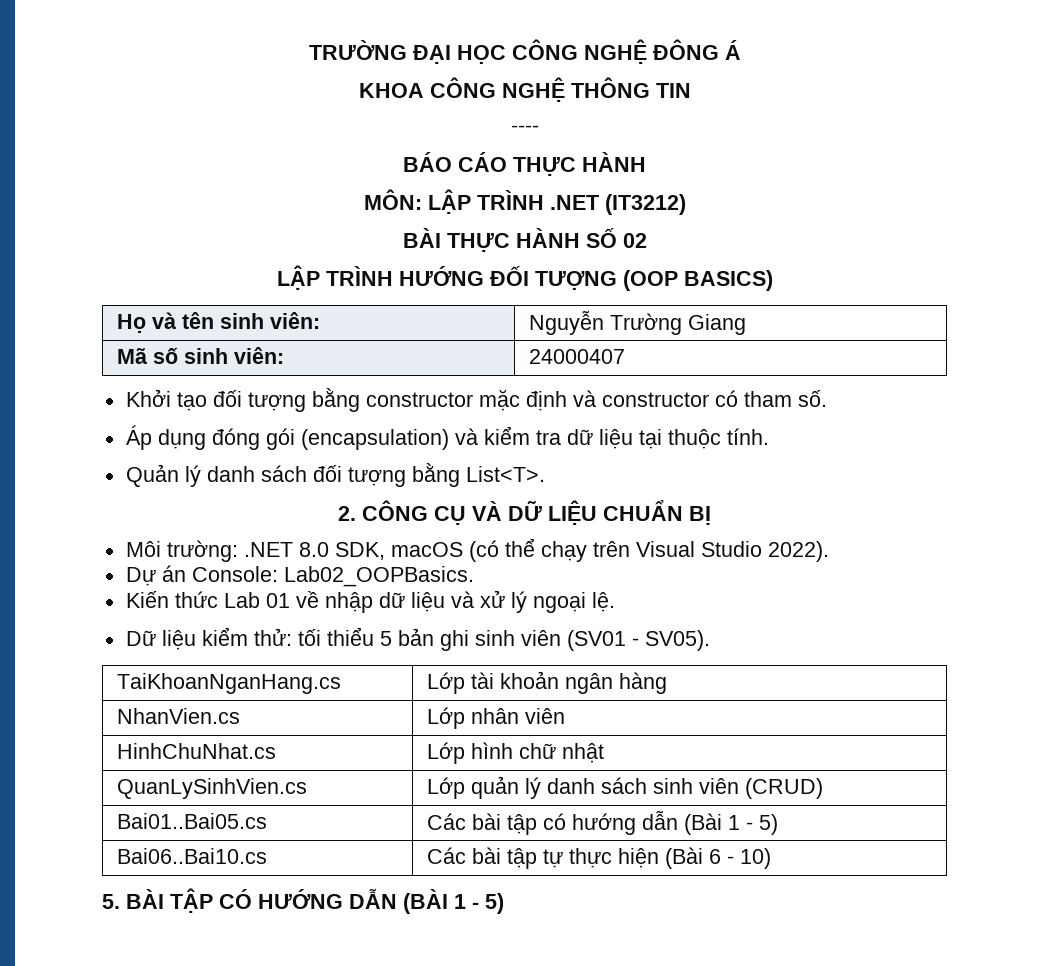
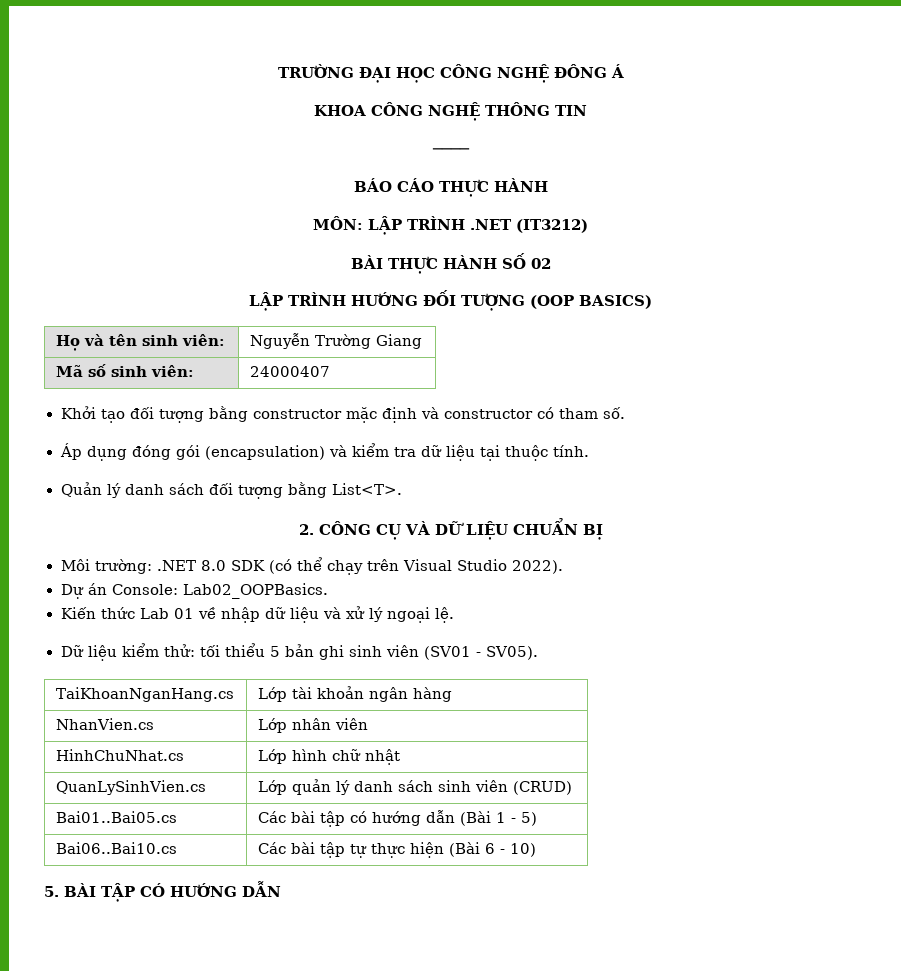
[510,125,539,133] ---- -> [431,148,470,154] ────
[334,542,463,560] SDK, macOS -> [230,560,265,571] SDK
[403,889,504,914] (BÀI 1 - 5) -> (281, 889) none

